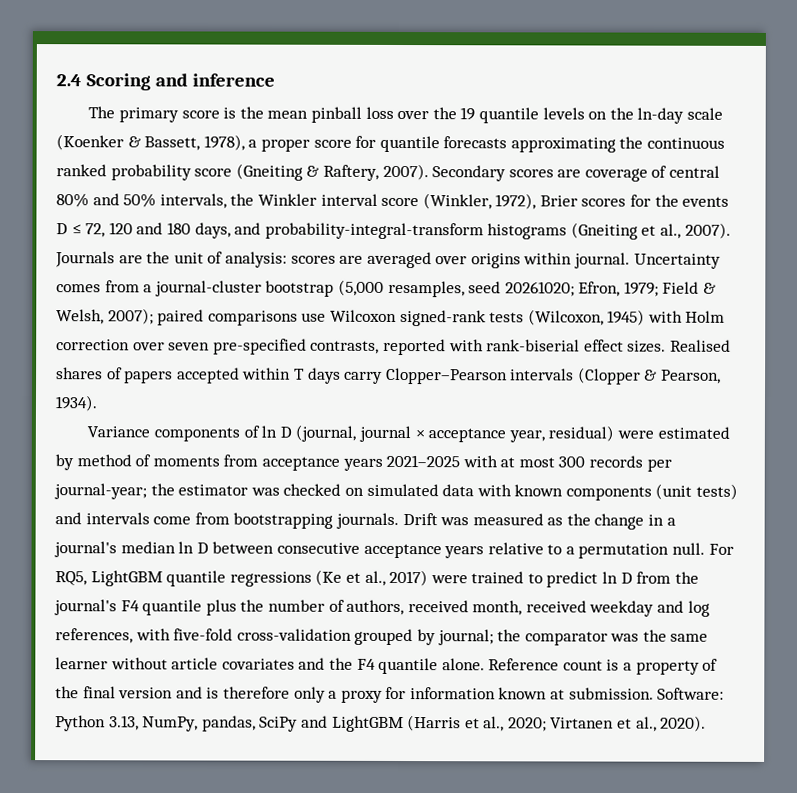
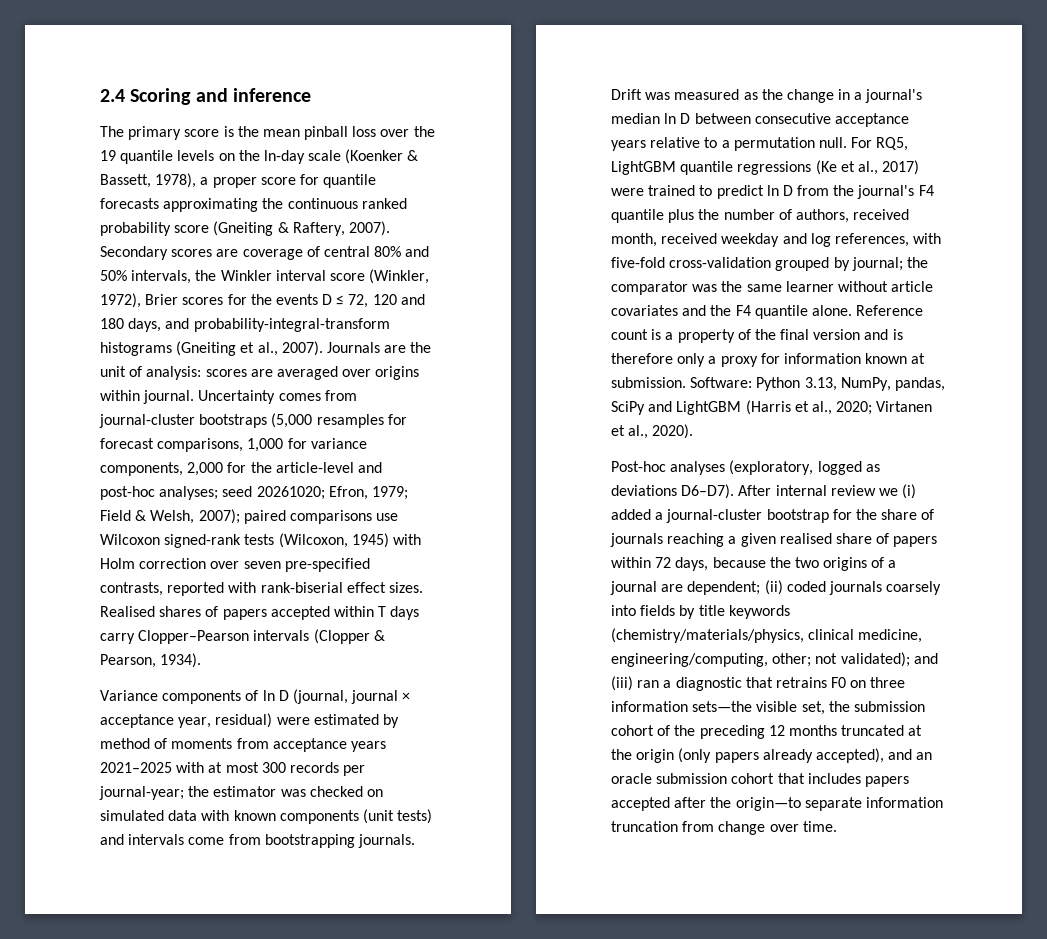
[143,279,465,298] a journal-cluster bootstrap (5,000 resamples, -> [99,413,407,428] [100,438,367,452] [100,462,382,476] [100,486,219,500] journal-cluster bootstraps (5,000 resamples for forecast comparisons, 1,000 for variance components, 2,000 for the article-level and post-hoc analyses;
(707, 723) none -> [611,460,880,475] [611,484,917,499] [611,509,935,523] [610,533,938,547] [611,557,897,571] [610,580,942,595] [611,605,790,619] [611,628,923,643] [611,652,938,667] [611,676,906,691] [611,701,925,715] [611,725,923,739] [611,748,933,763] [611,773,909,787] [611,797,943,811] [611,821,837,835] // Post-hoc analyses (exploratory, logged as deviations D6–D7). After internal review we (i) added a journal-cluster bootstrap for the share of journals reaching a given realised share of papers within 72 days, because the two origins of a journal are dependent; (ii) coded journals coarsely into fields by title keywords (chemistry/materials/physics, clinical medicine, engineering/computing, other; not validated); and (iii) ran a diagnostic that retrains F0 on three information sets—the visible set, the submission cohort of the preceding 12 months truncated at the origin (only papers already accepted), and an oracle submission cohort that includes papers accepted after the origin—to separate information truncation from change over time.

